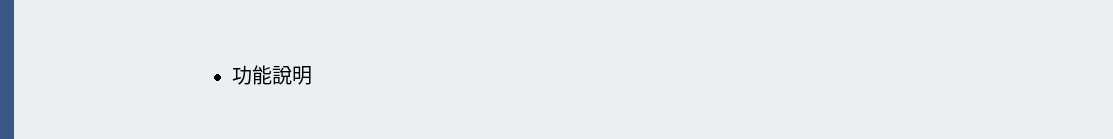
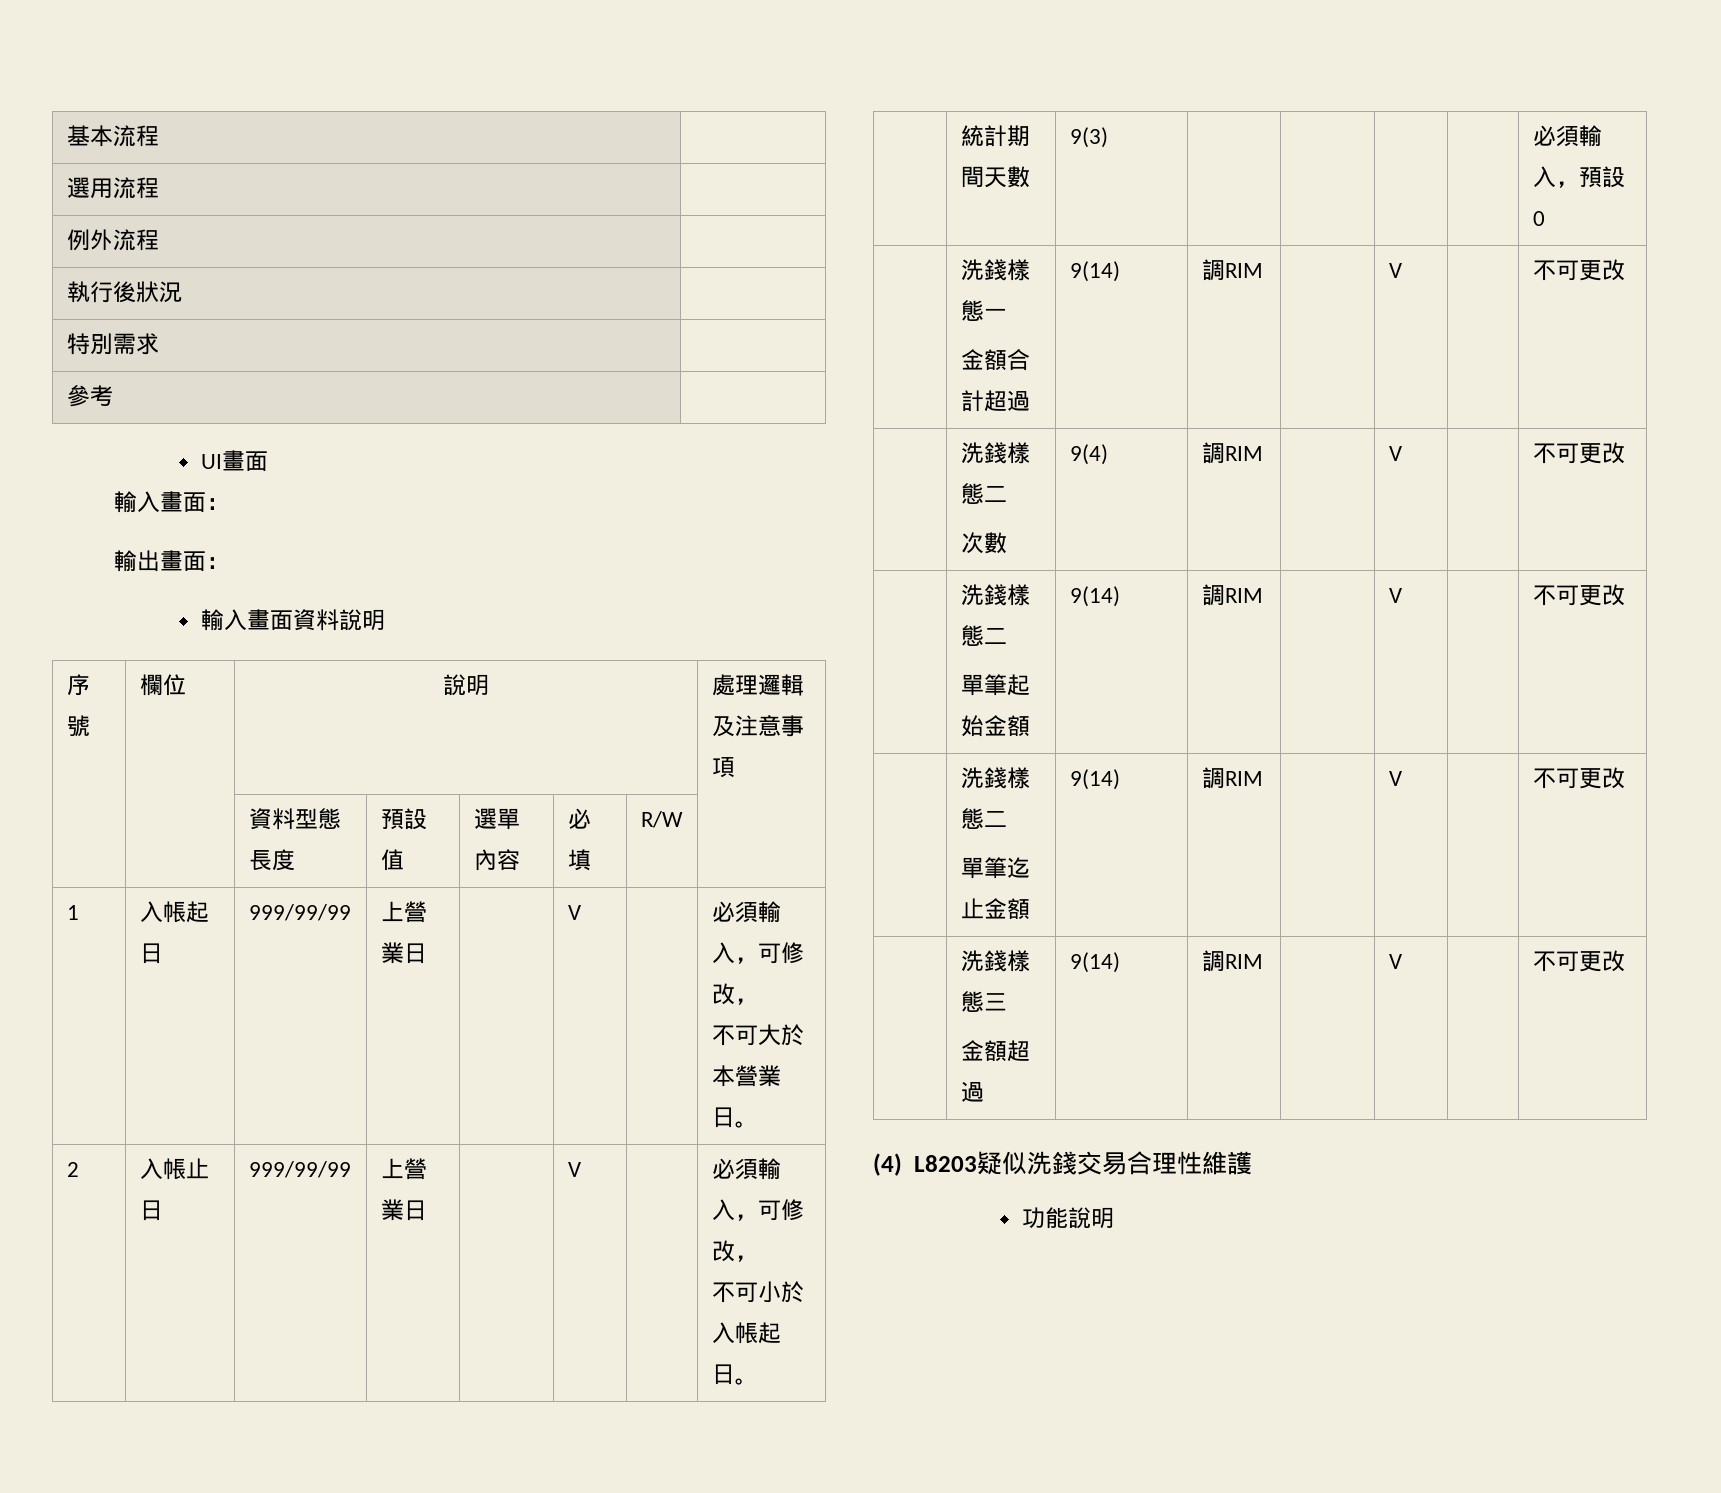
(231, 75) none -> [66,125,159,147] [66,177,159,199] [66,229,159,251] [66,281,182,303] [66,333,159,355] [66,385,113,407] [200,450,268,471] [113,491,229,513] [113,550,229,572] [200,609,385,631] [66,674,90,696] [66,715,90,737] [139,674,186,696] [443,674,489,696] [711,674,804,696] [711,715,804,737] [711,757,735,778] [248,808,341,830] [248,849,295,871] [380,808,427,830] [380,849,404,871] [473,808,520,830] [473,849,520,871] [567,808,591,829] [567,849,591,871] [640,811,683,828] [66,905,79,920] [139,901,209,923] [139,943,163,964] [248,904,351,921] [380,901,427,923] [380,942,427,964] [567,905,581,920] [711,901,781,923] [711,942,804,964] [711,983,758,1005] [711,1024,804,1046] [711,1065,781,1087] [711,1107,758,1128] [66,1162,79,1177] [139,1158,209,1180] [139,1200,163,1221] [248,1161,351,1178] [380,1158,427,1180] [380,1199,427,1221] [567,1162,581,1177] [711,1158,781,1180] [711,1199,804,1221] [711,1240,758,1262] [711,1281,804,1303] [711,1322,781,1344] [711,1364,758,1385] [960,125,1030,147] [960,166,1030,188] [1069,127,1108,148] [1532,125,1602,147] [1532,166,1625,188] [1532,211,1545,226] [960,259,1030,281] [960,300,1007,321] [960,349,1030,371] [960,390,1030,412] [1069,261,1120,282] [1201,259,1263,281] [1388,263,1402,278] [1532,259,1625,281] [960,442,1030,464] [960,483,1007,504] [960,532,1007,554] [1069,444,1108,465] [1201,442,1263,464] [1388,446,1402,461] [1532,442,1625,464] [960,584,1030,606] [960,625,1007,646] [960,674,1030,696] [960,715,1030,737] [1069,586,1120,607] [1201,584,1263,606] [1388,588,1402,603] [1532,584,1625,606] [960,767,1030,789] [960,808,1007,829] [960,857,1030,879] [960,898,1030,920] [1069,769,1120,790] [1201,767,1263,789] [1388,771,1402,786] [1532,767,1625,789] [960,950,1030,972] [960,991,1007,1012] [960,1040,1030,1062] [960,1081,984,1102] [1069,952,1120,973] [1201,950,1263,972] [1388,954,1402,969] [1532,950,1625,972] [873,1151,1252,1176] 基本流程 | // 選用流程 | // 例外流程 | // 執行後狀況 | // 特別需求 | // 參考 | // UI畫面 // 輸入畫面： // 輸出畫面： // 輸入畫面資料說明 // 序號 | 欄位 | 說明 | 處理邏輯及注意事項 // | | 資料型態長度 | 預設值 | 選單內容 | 必填 | R/W | // 1 | 入帳起日 | 999/99/99 | 上營業日 | | V | | 必須輸入，可修改， // 不可大於本營業日。 // 2 | 入帳止日 | 999/99/99 | 上營業日 | | V | | 必須輸入，可修改， // 不可小於入帳起日。 // | 統計期間天數 | 9(3) | | | | | 必須輸入，預設0 // | 洗錢樣態一 // 金額合計超過 | 9(14) | 調RIM | | V | | 不可更改 // | 洗錢樣態二 // 次數 | 9(4) | 調RIM | | V | | 不可更改 // | 洗錢樣態二 // 單筆起始金額 | 9(14) | 調RIM | | V | | 不可更改 // | 洗錢樣態二 // 單筆迄止金額 | 9(14) | 調RIM | | V | | 不可更改 // | 洗錢樣態三 // 金額超過 | 9(14) | 調RIM | | V | | 不可更改 // (4) L8203疑似洗錢交易合理性維護 //

